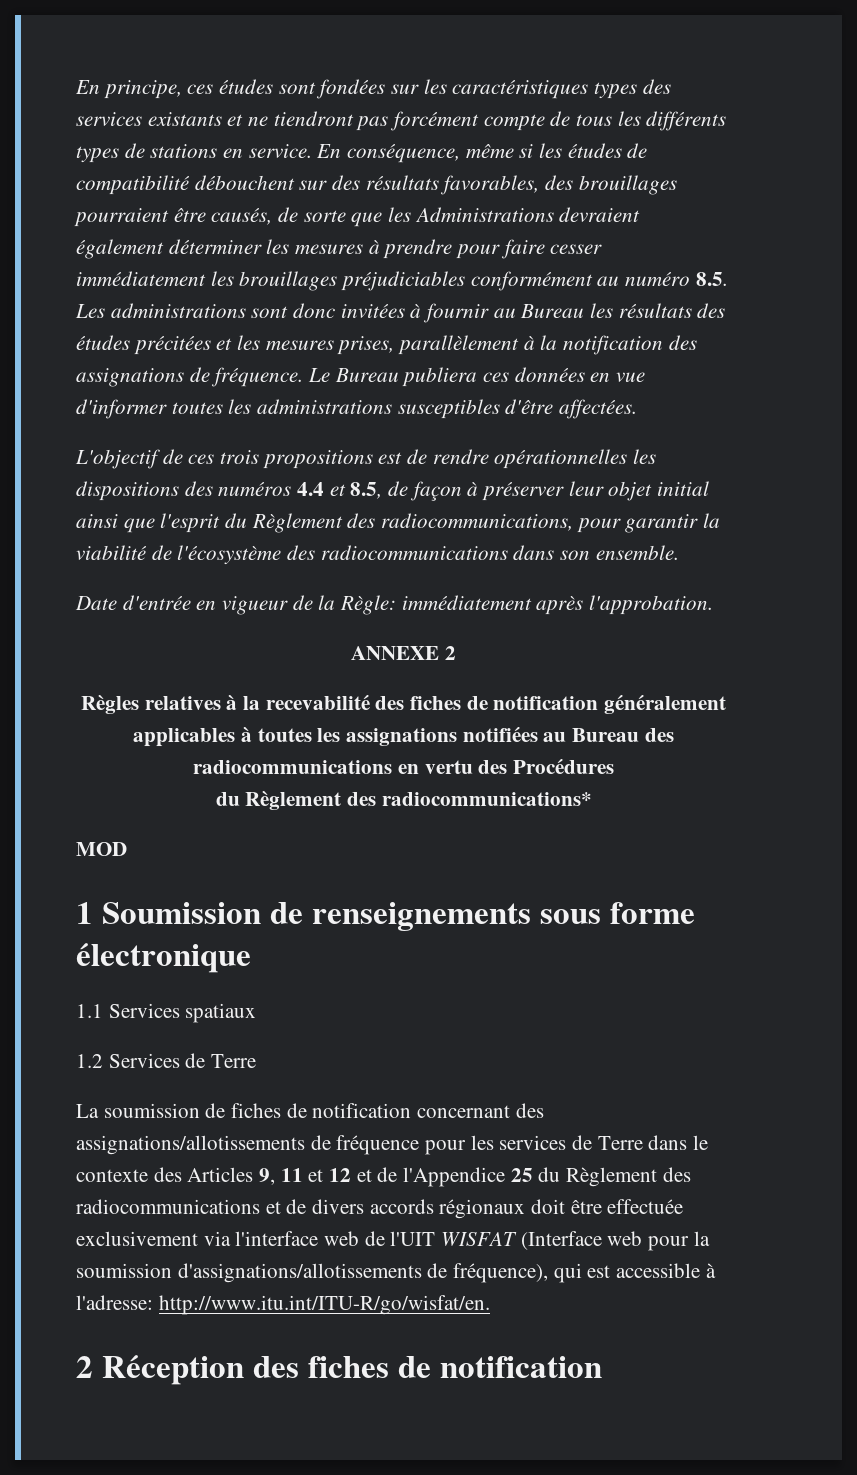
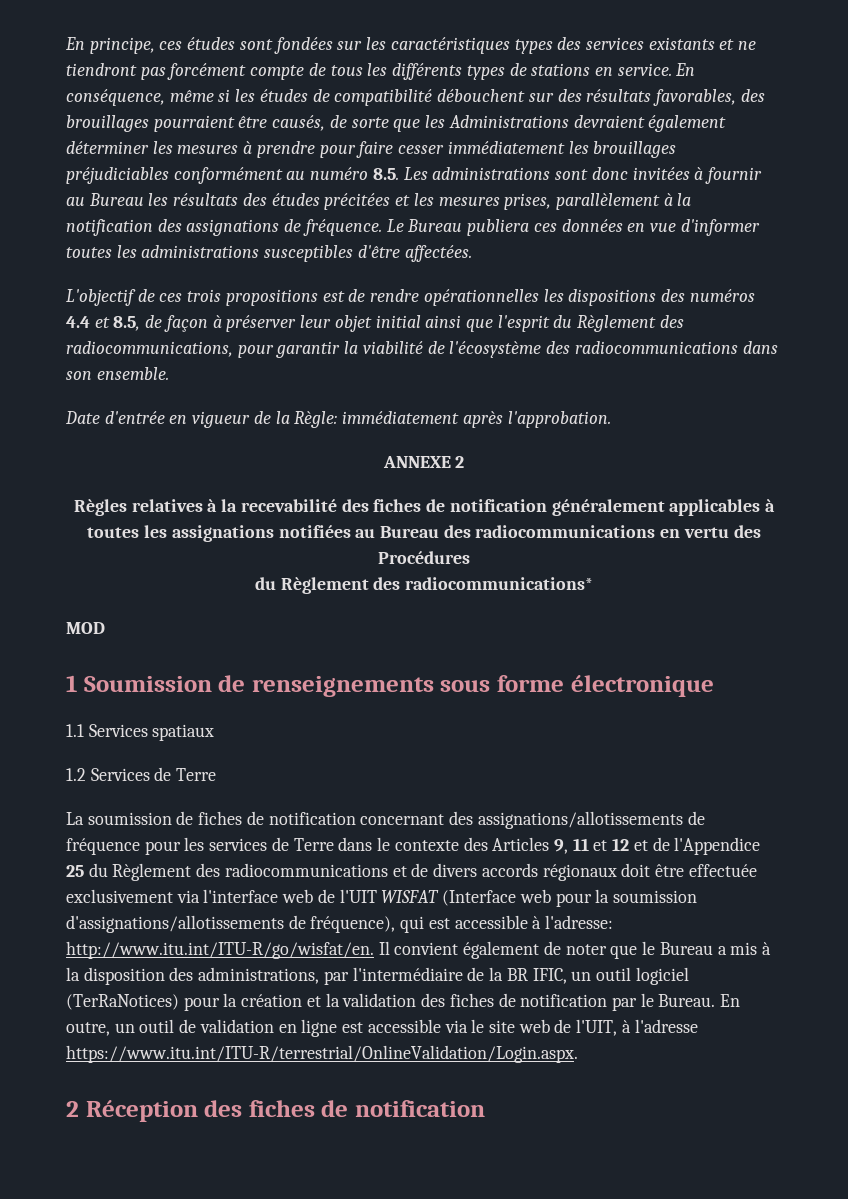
(490, 1305) none -> [378,941,771,959] [66,967,689,985] [66,993,741,1011] [66,1019,698,1037] [66,1045,578,1063] Il convient également de noter que le Bureau a mis à la disposition des administrations, par l'intermédiaire de la BR IFIC, un outil logiciel (TerRaNotices) pour la création et la validation des fiches de notification par le Bureau. En outre, un outil de validation en ligne est accessible via le site web de l'UIT, à l'adresse https://www.itu.int/ITU-R/terrestrial/OnlineValidation/Login.aspx.

